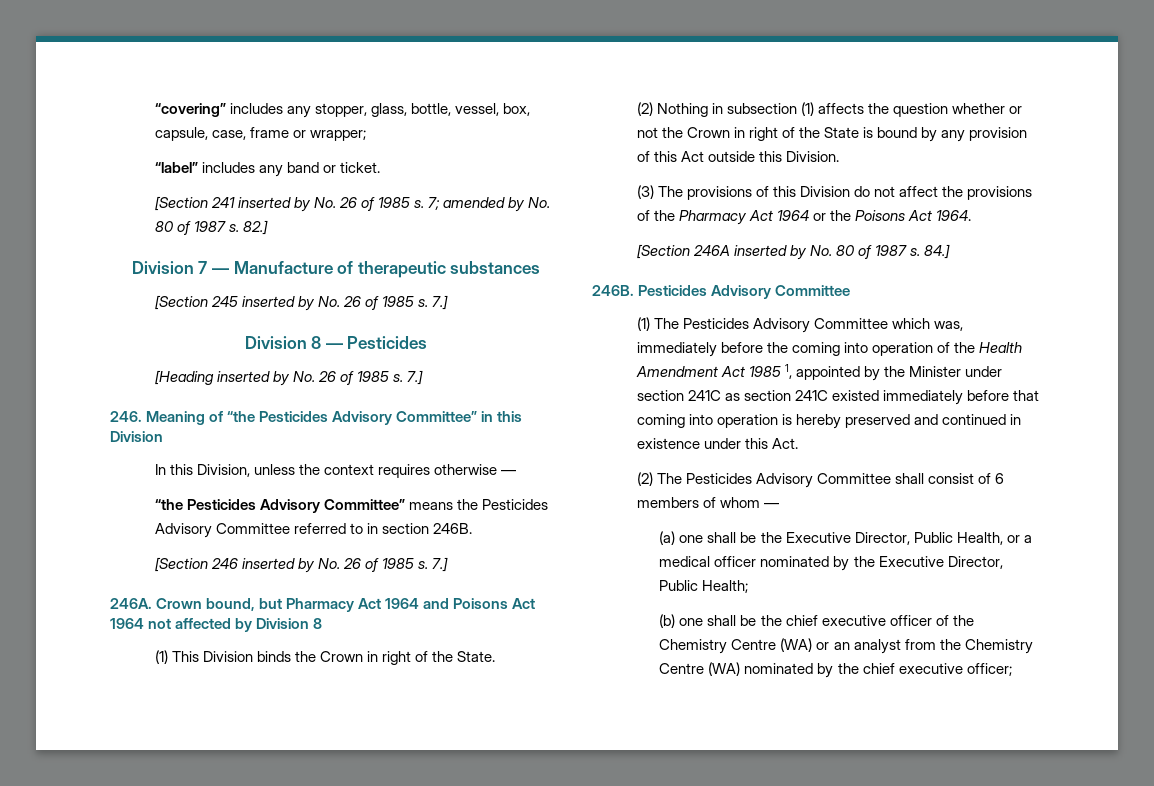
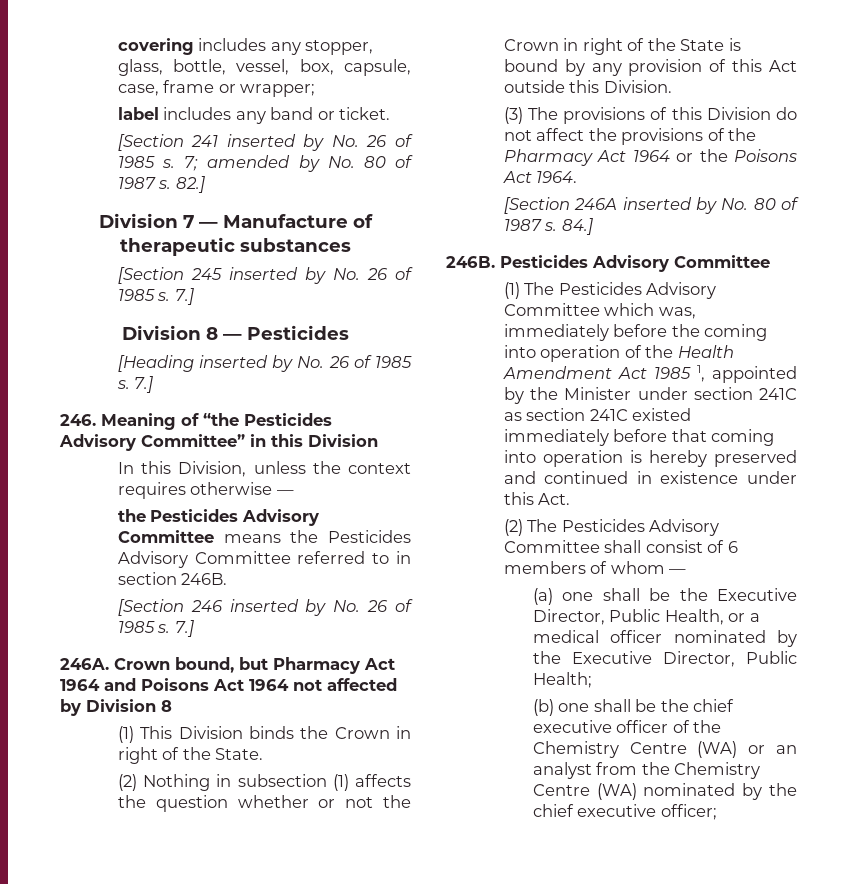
[154,103,226,117] “covering” -> [117,38,194,55] covering
[154,162,198,173] “label” -> [117,107,159,120] label
[154,499,406,513] “the Pesticides Advisory Committee” -> [117,509,319,526] [117,530,214,543] the Pesticides Advisory Committee

